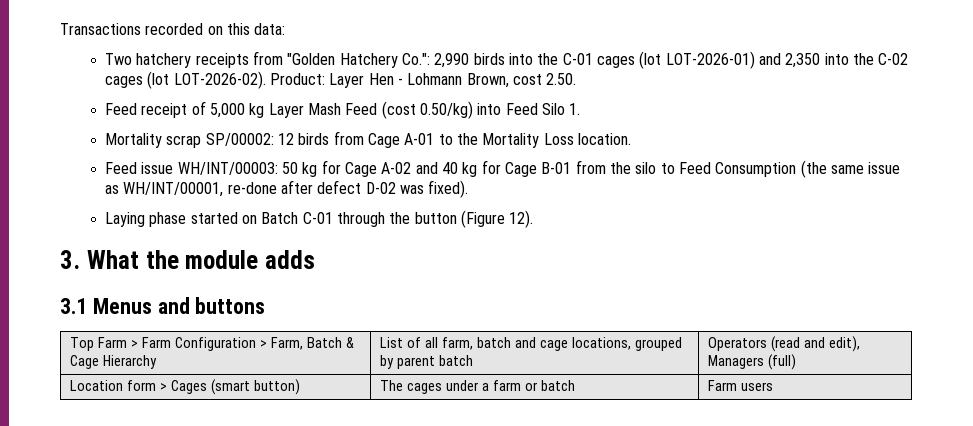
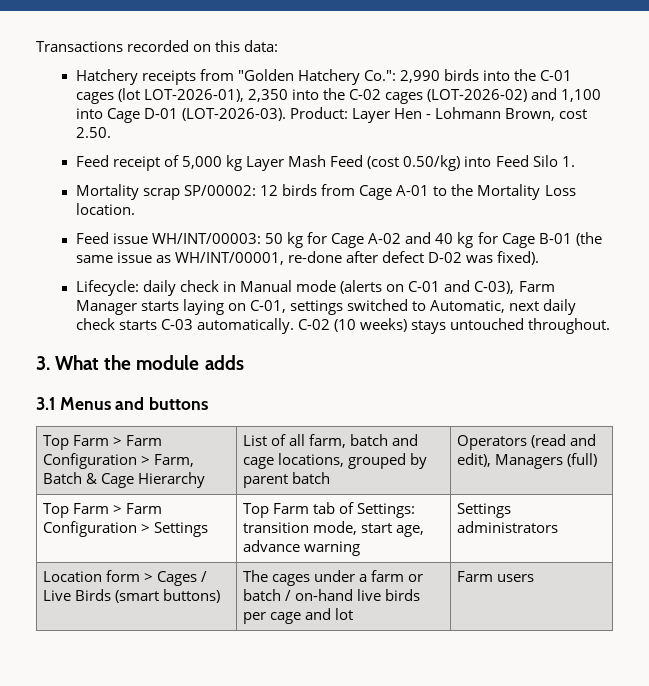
[105,53,192,68] Two hatchery -> [75,69,138,85] Hatchery
[665,51,781,69] LOT-2026-01) and -> [144,89,245,102] LOT-2026-01),
[147,71,266,89] (lot LOT-2026-02). -> [427,88,602,102] [75,108,287,123] (LOT-2026-02) and 1,100 into Cage D-01 (LOT-2026-03).
[575,160,797,177] from the silo to Feed Consumption -> (572, 238) none
[105,210,534,228] Laying phase started on Batch C-01 through the button (Figure 12). -> [75,280,555,296] [75,299,577,315] [75,318,611,334] Lifecycle: daily check in Manual mode (alerts on C-01 and C-03), Farm Manager starts laying on C-01, settings switched to Automatic, next daily check starts C-03 automatically. C-02 (10 weeks) stays untouched throughout.
(797, 362) none -> [43,503,163,518] [43,521,209,537] [243,502,416,518] [243,521,425,537] [243,540,361,556] [457,503,512,518] [457,521,559,533] // Top Farm > Farm Configuration > Settings | Top Farm tab of Settings: transition mode, start age, advance warning | Settings administrators
[210,379,300,395] (smart button) -> [201,571,208,582] [43,589,221,603] / Live Birds (smart buttons)
(575, 385) none -> [285,589,421,601] [243,608,354,624] / on-hand live birds per cage and lot

